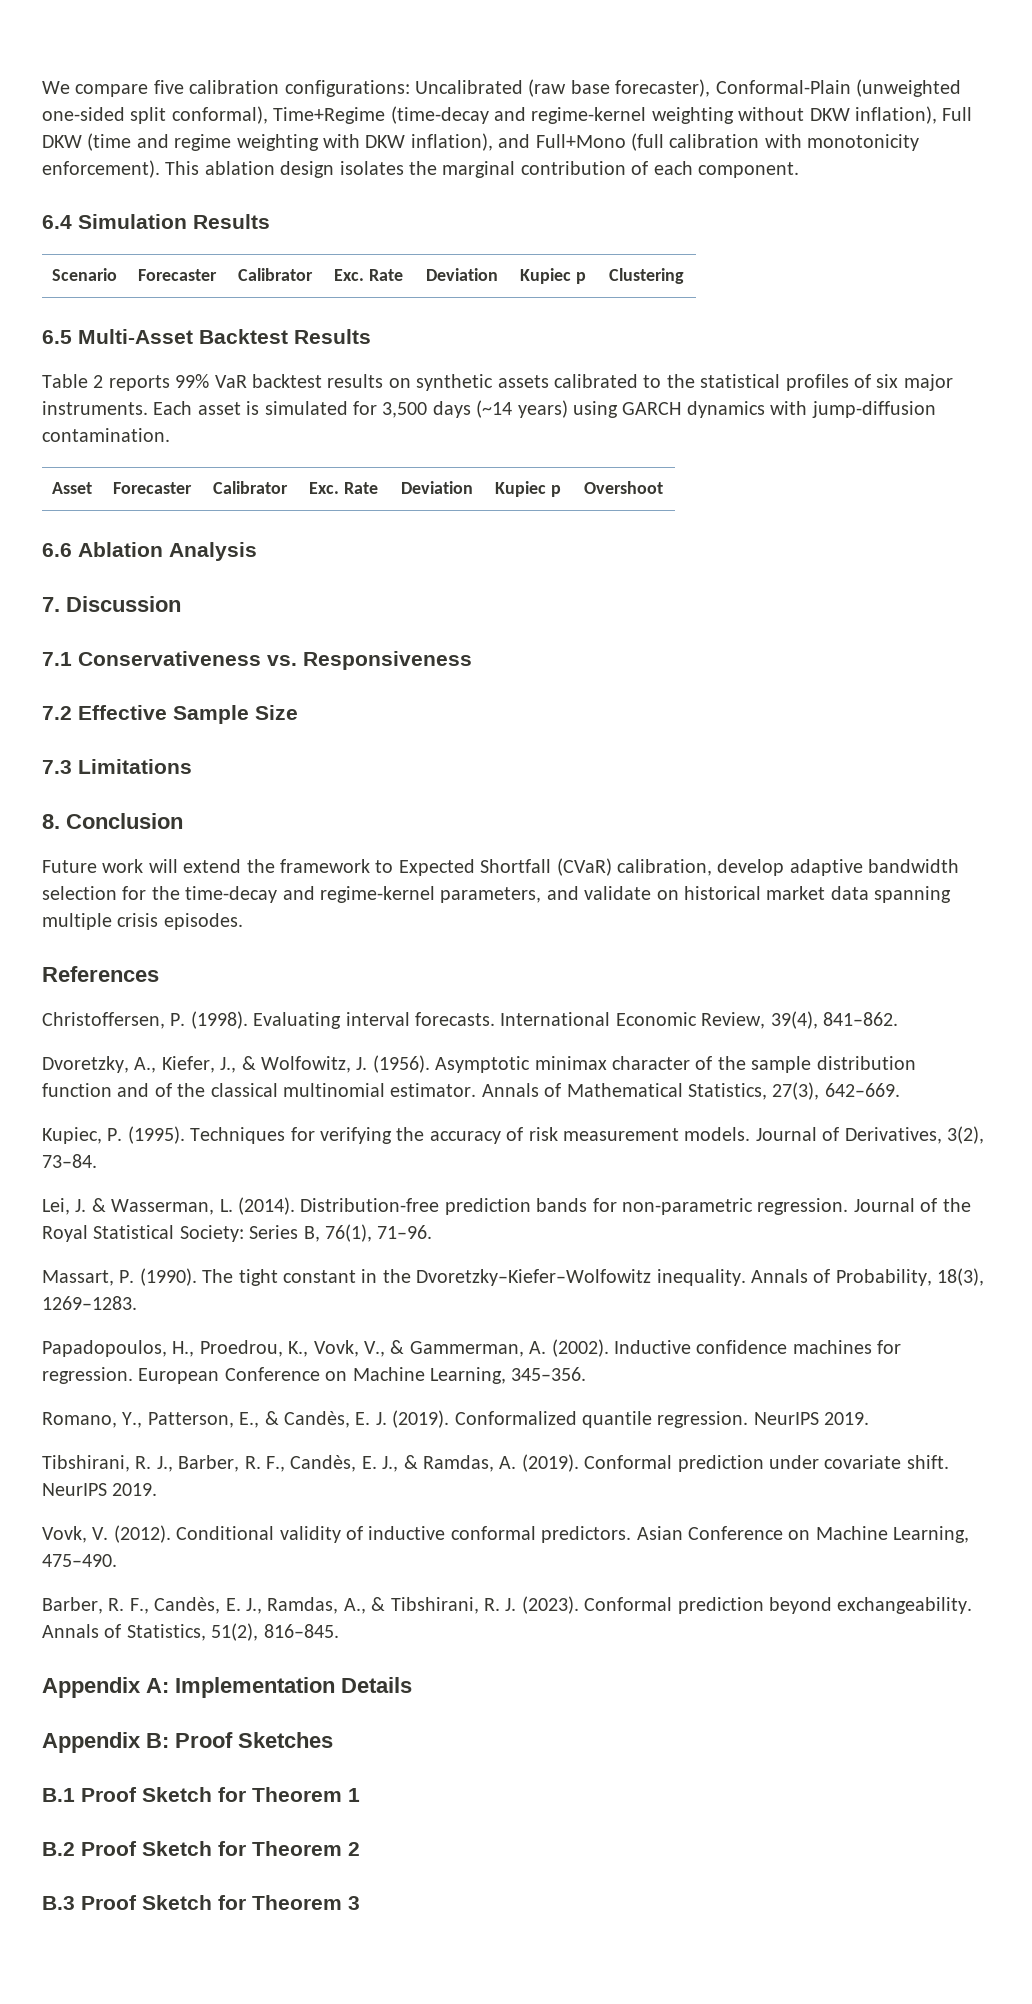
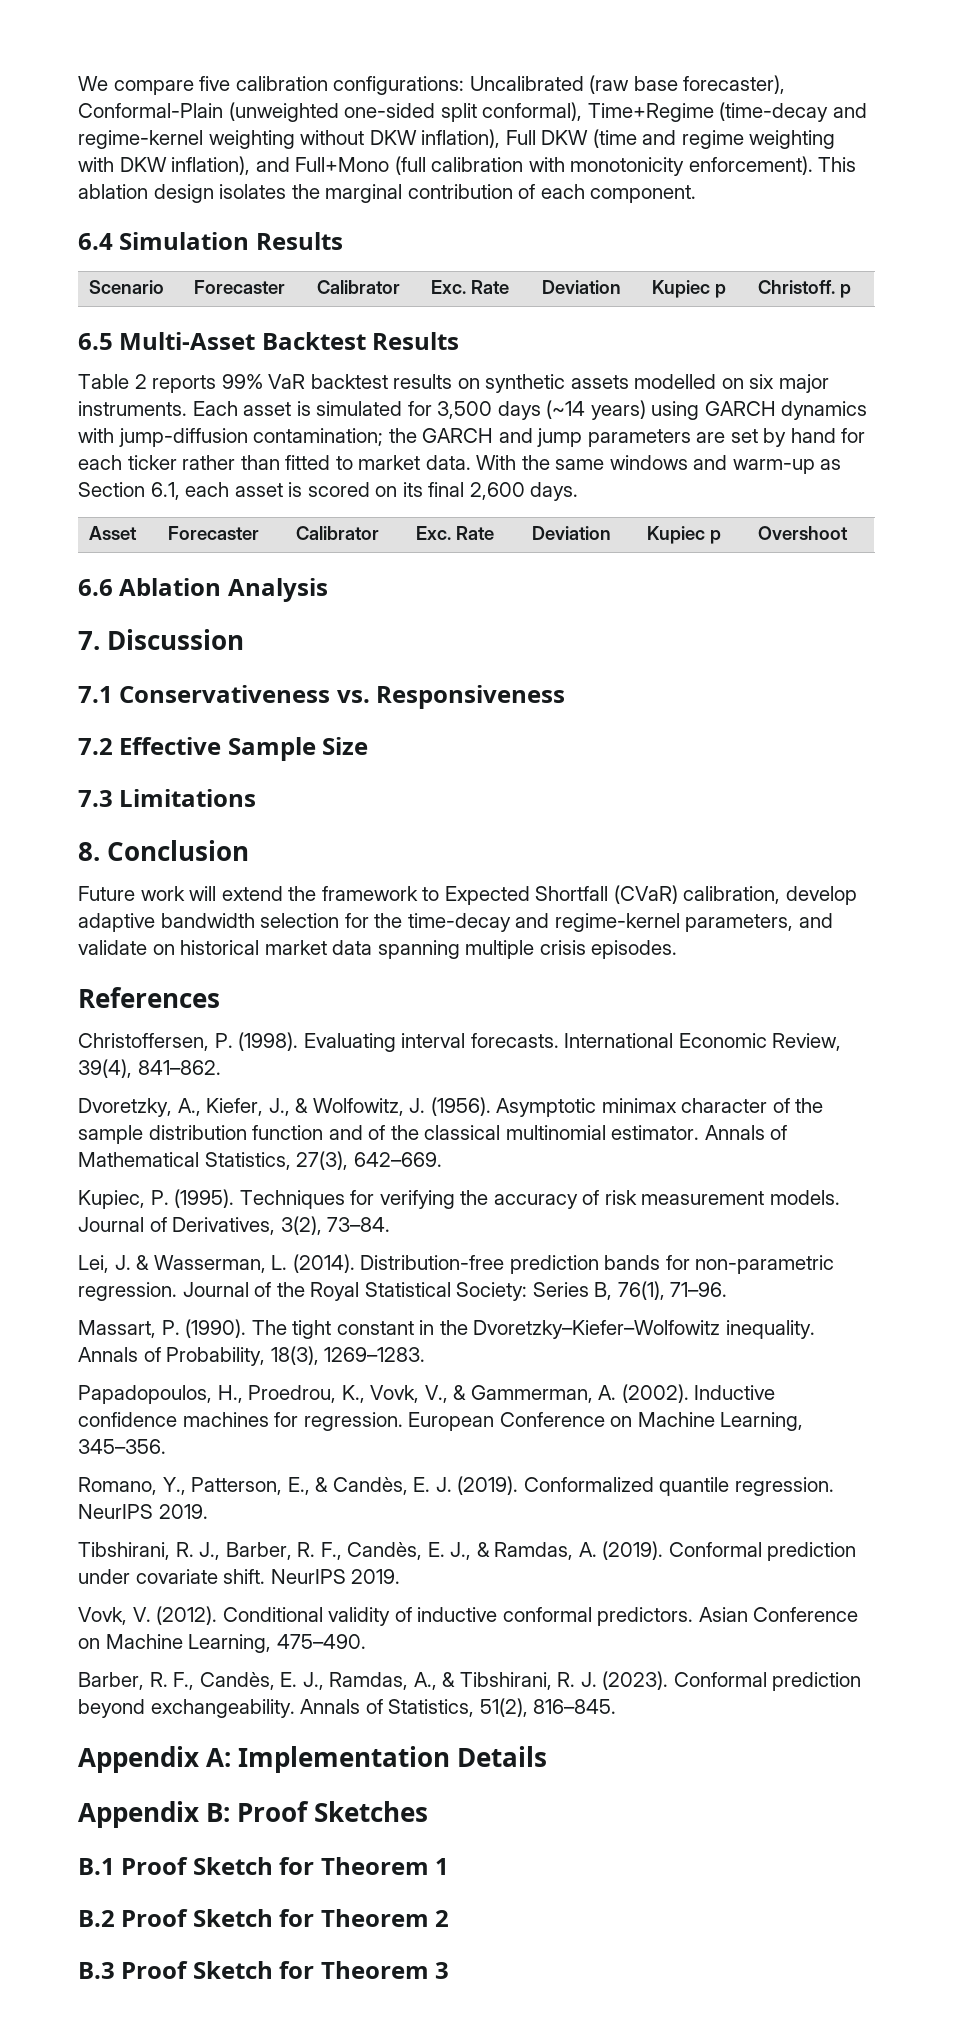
[609,268,685,284] Clustering -> [758,280,852,298] Christoff. p
[553,374,871,391] calibrated to the statistical profiles of -> [634,374,744,389] modelled on
[42,428,170,442] contamination. -> [253,428,866,447] [78,455,842,474] [78,482,579,501] contamination; the GARCH and jump parameters are set by hand for each ticker rather than fitted to market data. With the same windows and warm-up as Section 6.1, each asset is scored on its final 2,600 days.

